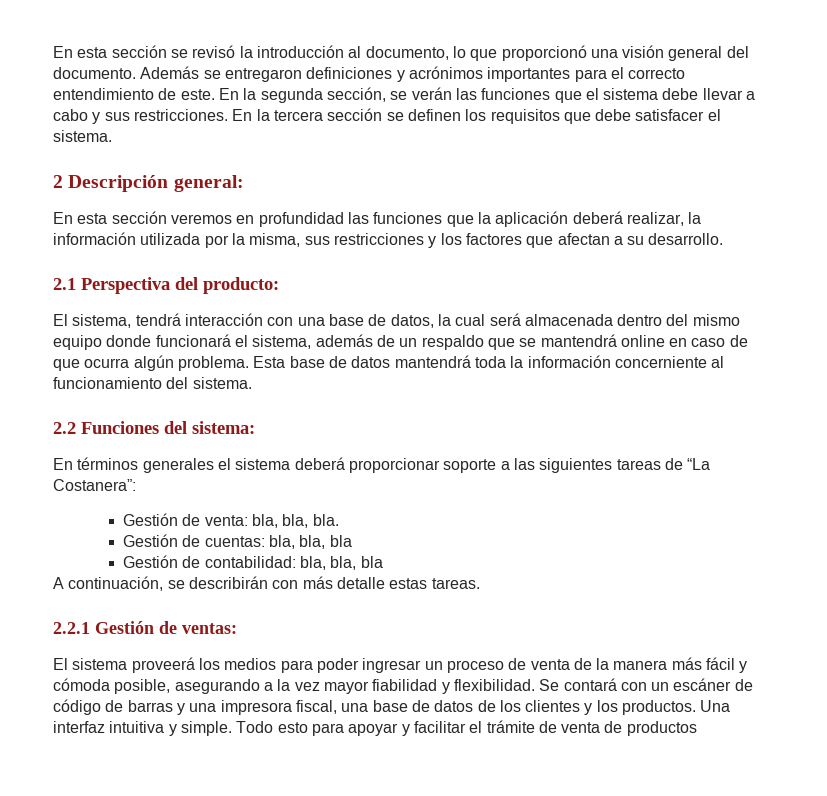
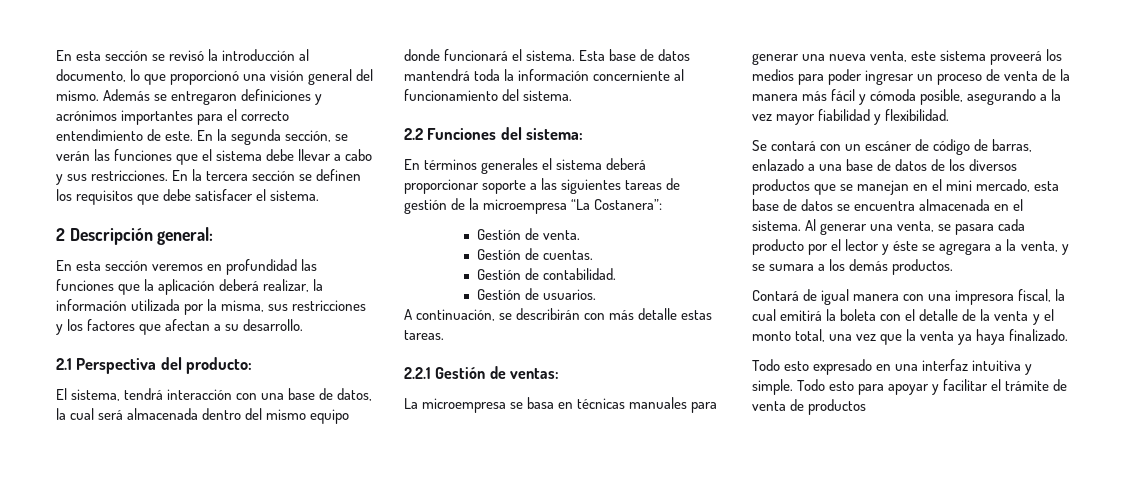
[53,67,136,79] documento. -> [56,90,99,101] mismo.
[252,334,748,350] [53,355,249,371] sistema, además de un respaldo que se mantendrá online en caso de que ocurra algún problema. -> [526,50,576,61] sistema.
(683, 464) none -> [404,198,568,214] gestión de la microempresa
[204,514,339,528] [122,534,352,549] [122,555,383,570] venta: bla, bla, bla. // Gestión de cuentas: bla, bla, bla // Gestión de contabilidad: bla, bla, bla -> [543,230,581,240] [477,248,594,260] [477,268,617,280] [477,288,597,300] venta. // Gestión de cuentas. // Gestión de contabilidad. // Gestión de usuarios.
[53,658,68,670] El -> [404,397,718,413] [752,51,937,65] La microempresa se basa en técnicas manuales para generar una nueva venta, este
(535, 685) none -> (950, 115) //
[127,700,337,715] barras y una impresora fiscal, -> [992,139,1033,152] [752,159,816,171] barras, enlazado a
[525,700,731,715] clientes y los productos. Una -> [969,159,1018,171] [752,179,1060,195] [752,199,1024,211] [752,219,1026,235] [752,239,1069,255] [752,259,954,275] [752,289,1066,305] [752,309,1054,325] [752,329,1069,345] [752,359,919,375] diversos productos que se manejan en el mini mercado, esta base de datos se encuentra almacenada en el sistema. Al generar una venta, se pasara cada producto por el lector y éste se agregara a la venta, y se sumara a los demás productos. // Contará de igual manera con una impresora fiscal, la cual emitirá la boleta con el detalle de la venta y el monto total, una vez que la venta ya haya finalizado. // Todo esto expresado en una

